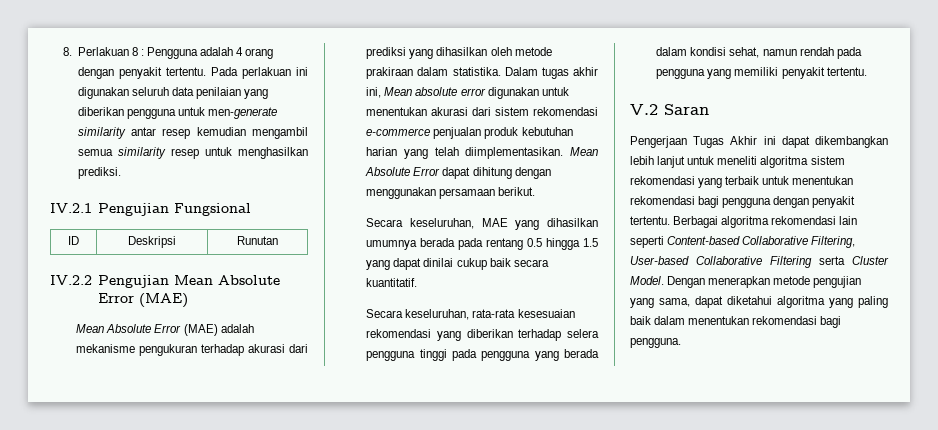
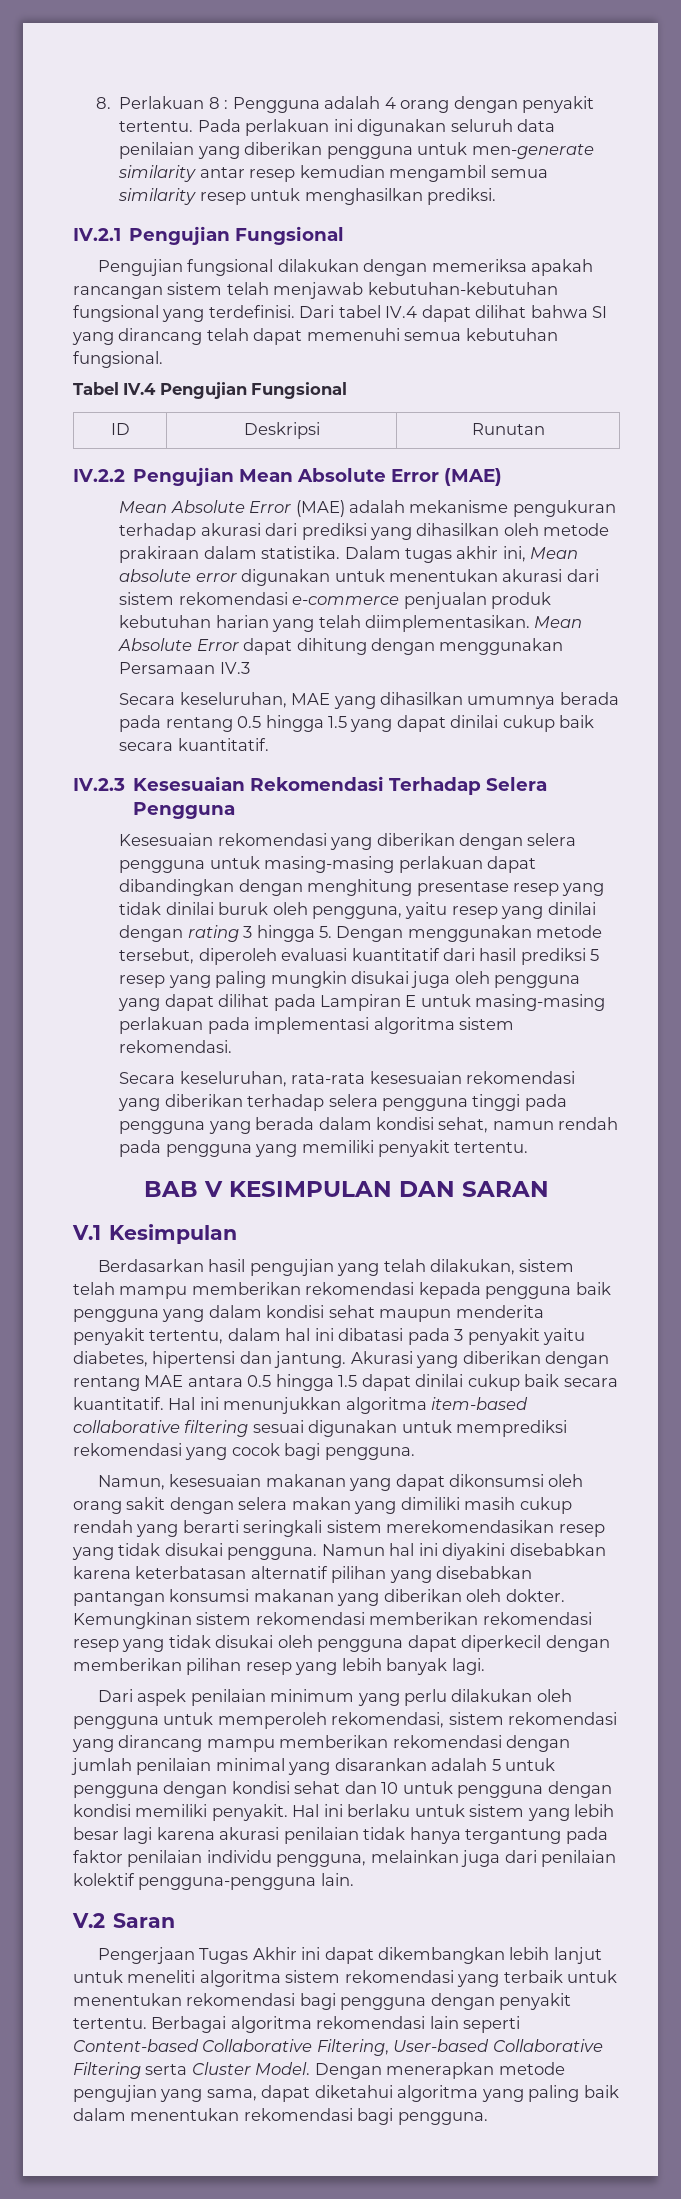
(251, 209) none -> [97,259,593,276] [73,282,558,299] [73,305,608,322] [72,328,558,345] [73,351,163,368] [73,382,348,399] // Pengujian fungsional dilakukan dengan memeriksa apakah rancangan sistem telah menjawab kebutuhan-kebutuhan fungsional yang terdefinisi. Dari tabel IV.4 dapat dilihat bahwa SI yang dirancang telah dapat memenuhi semua kebutuhan fungsional. // Tabel IV.4 Pengujian Fungsional
[439,187,536,199] persamaan berikut. -> [119,662,250,674] Persamaan IV.3
(418, 282) none -> [73,776,548,795] [133,802,236,819] [119,833,577,850] [119,856,536,873] [119,879,605,896] [119,902,596,919] [119,925,603,942] [119,948,600,965] [119,971,581,988] [118,994,606,1011] [119,1017,514,1034] [119,1040,233,1053] // IV.2.3 Kesesuaian Rekomendasi Terhadap Selera Pengguna // Kesesuaian rekomendasi yang diberikan dengan selera pengguna untuk masing-masing perlakuan dapat dibandingkan dengan menghitung presentase resep yang tidak dinilai buruk oleh pengguna, yaitu resep yang dinilai dengan rating 3 hingga 5. Dengan menggunakan metode tersebut, diperoleh evaluasi kuantitatif dari hasil prediksi 5 resep yang paling mungkin disukai juga oleh pengguna yang dapat dilihat pada Lampiran E untuk masing-masing perlakuan pada implementasi algoritma sistem rekomendasi.
(867, 71) none -> [144,1181,549,1197] [72,1224,238,1244] [97,1259,575,1276] [73,1282,611,1299] [73,1305,544,1322] [73,1328,586,1345] [73,1351,610,1368] [73,1374,618,1391] [73,1397,529,1414] [73,1420,568,1437] [73,1443,415,1460] [97,1474,584,1491] [73,1497,572,1514] [73,1520,605,1537] [72,1543,606,1560] [73,1566,533,1583] [73,1589,565,1606] [73,1612,592,1629] [73,1635,610,1652] [73,1658,485,1675] [97,1689,572,1706] [73,1712,618,1729] [72,1735,571,1752] [71,1758,556,1775] [73,1781,612,1798] [73,1804,615,1821] [73,1827,608,1844] [73,1850,617,1867] [73,1873,354,1890] // BAB V KESIMPULAN DAN SARAN // V.1 Kesimpulan // Berdasarkan hasil pengujian yang telah dilakukan, sistem telah mampu memberikan rekomendasi kepada pengguna baik pengguna yang dalam kondisi sehat maupun menderita penyakit tertentu, dalam hal ini dibatasi pada 3 penyakit yaitu diabetes, hipertensi dan jantung. Akurasi yang diberikan dengan rentang MAE antara 0.5 hingga 1.5 dapat dinilai cukup baik secara kuantitatif. Hal ini menunjukkan algoritma item-based collaborative filtering sesuai digunakan untuk memprediksi rekomendasi yang cocok bagi pengguna. // Namun, kesesuaian makanan yang dapat dikonsumsi oleh orang sakit dengan selera makan yang dimiliki masih cukup rendah yang berarti seringkali sistem merekomendasikan resep yang tidak disukai pengguna. Namun hal ini diyakini disebabkan karena keterbatasan alternatif pilihan yang disebabkan pantangan konsumsi makanan yang diberikan oleh dokter. Kemungkinan sistem rekomendasi memberikan rekomendasi resep yang tidak disukai oleh pengguna dapat diperkecil dengan memberikan pilihan resep yang lebih banyak lagi. // Dari aspek penilaian minimum yang perlu dilakukan oleh pengguna untuk memperoleh rekomendasi, sistem rekomendasi yang dirancang mampu memberikan rekomendasi dengan jumlah penilaian minimal yang disarankan adalah 5 untuk pengguna dengan kondisi sehat dan 10 untuk pengguna dengan kondisi memiliki penyakit. Hal ini berlaku untuk sistem yang lebih besar lagi karena akurasi penilaian tidak hanya tergantung pada faktor penilaian individu pengguna, melainkan juga dari penilaian kolektif pengguna-pengguna lain.

